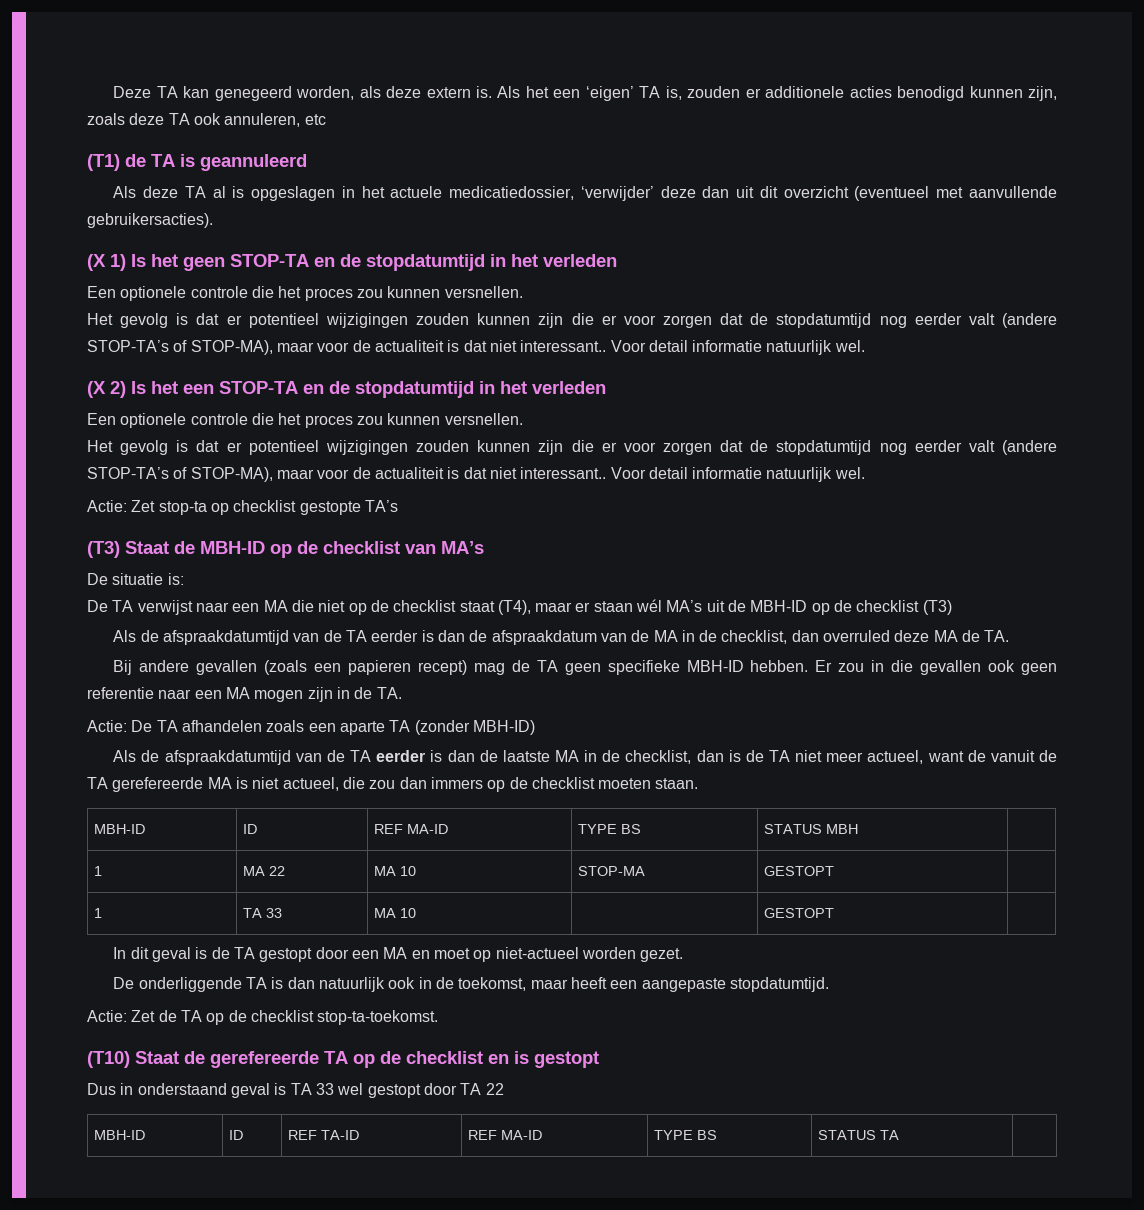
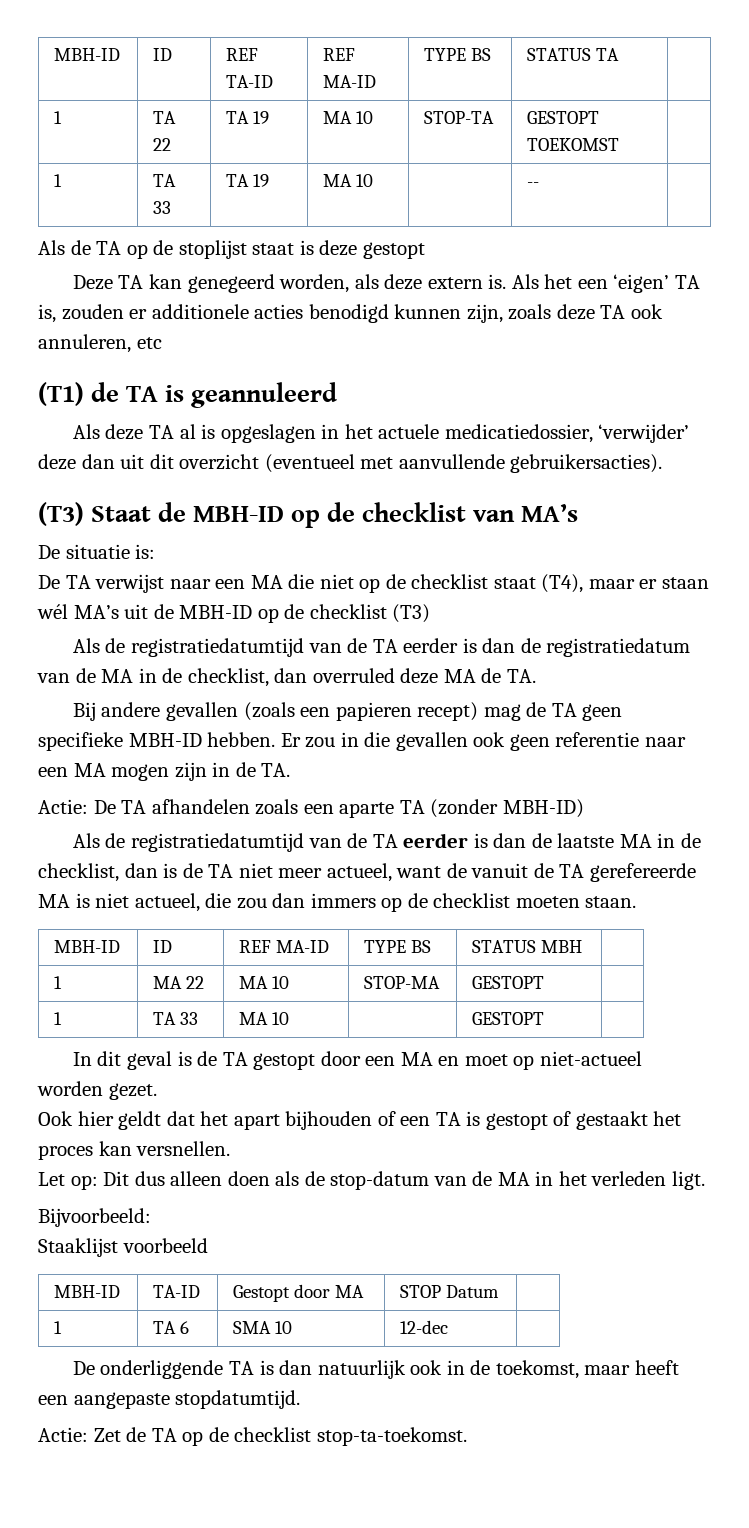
(113, 92) none -> [54,48,121,61] [153,48,173,61] [226,48,259,61] [226,75,274,88] [323,48,356,61] [323,75,377,88] [424,48,492,61] [527,48,620,61] [54,111,63,124] [153,111,177,124] [153,138,172,151] [226,111,270,124] [323,111,374,124] [424,111,495,124] [527,111,600,124] [527,138,620,151] [54,174,63,187] [153,174,177,187] [153,201,172,214] [226,174,270,187] [323,174,374,187] [527,182,540,187] [38,240,425,259] MBH-ID | ID | REF TA-ID | REF MA-ID | TYPE BS | STATUS TA | // 1 | TA 22 | TA 19 | MA 10 | STOP-TA | GESTOPT TOEKOMST | // 1 | TA 33 | TA 19 | MA 10 | | -- | // Als de TA op de stoplijst staat is deze gestopt //
[87,254,617,271] [87,286,523,301] [87,313,1057,328] [87,340,865,355] [87,381,606,398] [87,413,523,428] [87,440,1057,455] [87,467,865,482] [87,500,398,515] // (X 1) Is het geen STOP-TA en de stopdatumtijd in het verleden // Een optionele controle die het proces zou kunnen versnellen. // Het gevolg is dat er potentieel wijzigingen zouden kunnen zijn die er voor zorgen dat de stopdatumtijd nog eerder valt (andere STOP-TA’s of STOP-MA), maar voor de actualiteit is dat niet interessant.. Voor detail informatie natuurlijk wel. // (X 2) Is het een STOP-TA en de stopdatumtijd in het verleden // Een optionele controle die het proces zou kunnen versnellen. // Het gevolg is dat er potentieel wijzigingen zouden kunnen zijn die er voor zorgen dat de stopdatumtijd nog eerder valt (andere STOP-TA’s of STOP-MA), maar voor de actualiteit is dat niet interessant.. Voor detail informatie natuurlijk wel. // Actie: Zet stop-ta op checklist gestopte TA’s -> (663, 463) none
[162,630,597,645] afspraakdatumtijd van de TA eerder is dan de afspraakdatum -> [130,638,691,657] registratiedatumtijd van de TA eerder is dan de registratiedatum
[164,750,291,765] afspraakdatumtijd -> [130,833,304,852] registratiedatumtijd
(684, 955) none -> [38,1111,682,1130] [38,1141,231,1160] [38,1171,706,1190] [38,1208,151,1227] [38,1238,208,1257] [54,1285,121,1298] [153,1285,201,1298] [233,1284,365,1302] [400,1285,500,1298] [54,1321,63,1334] [153,1321,190,1334] [233,1321,293,1334] [400,1320,449,1334] // Ook hier geldt dat het apart bijhouden of een TA is gestopt of gestaakt het proces kan versnellen. // Let op: Dit dus alleen doen als de stop-datum van de MA in het verleden ligt. // Bijvoorbeeld: // Staaklijst voorbeeld // MBH-ID | TA-ID | Gestopt door MA | STOP Datum | // 1 | TA 6 | SMA 10 | 12-dec |
[87,1051,599,1068] [87,1083,504,1098] [93,1130,145,1140] [228,1130,243,1140] [287,1130,359,1140] [467,1130,542,1140] [653,1130,717,1140] [817,1130,899,1140] // (T10) Staat de gerefereerde TA op de checklist en is gestopt // Dus in onderstaand geval is TA 33 wel gestopt door TA 22 // MBH-ID | ID | REF TA-ID | REF MA-ID | TYPE BS | STATUS TA | -> (467, 1436) none

